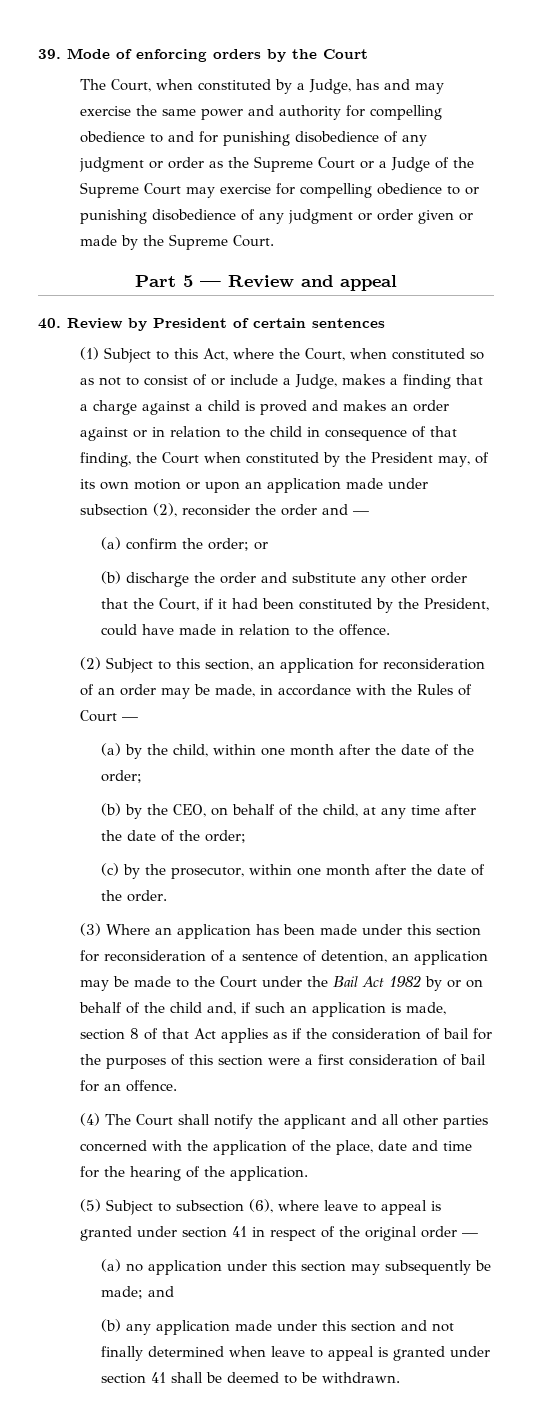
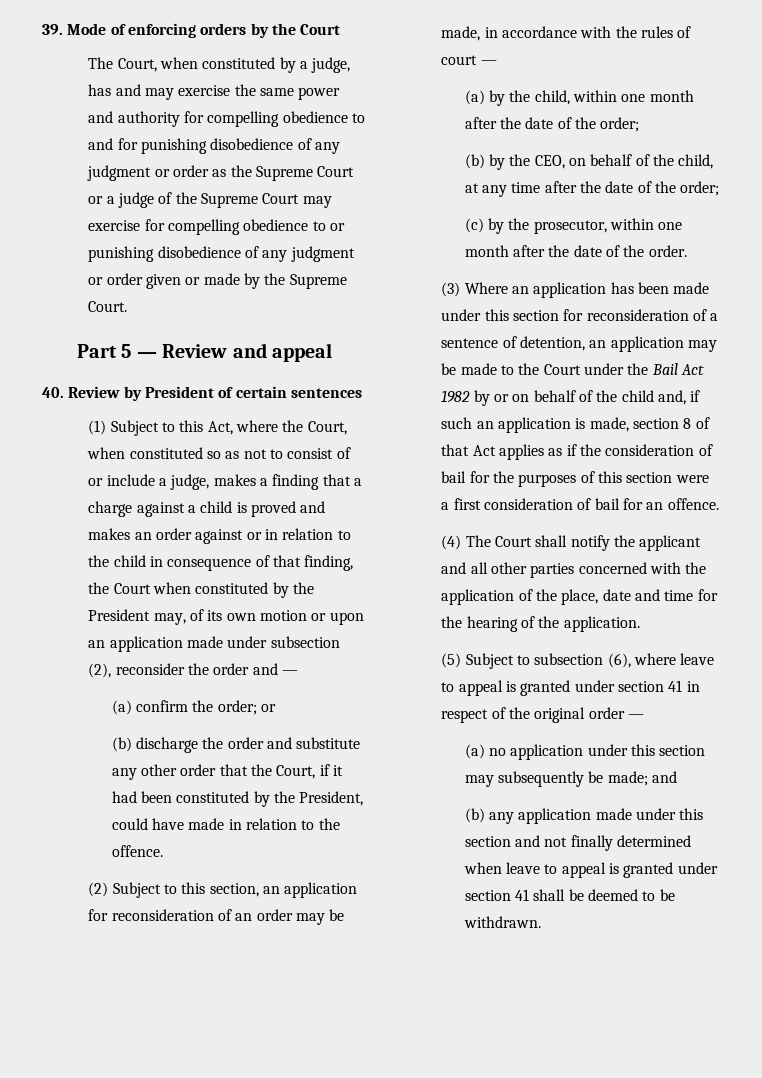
[309,79,352,94] Judge, -> [311,57,351,73] judge,
[391,157,431,172] Judge -> [118,192,155,208] judge
[295,374,338,389] Judge, -> [170,474,210,490] judge,
[417,684,473,696] [80,710,118,722] Rules of Court -> [641,26,692,38] [441,55,478,65] rules of court

